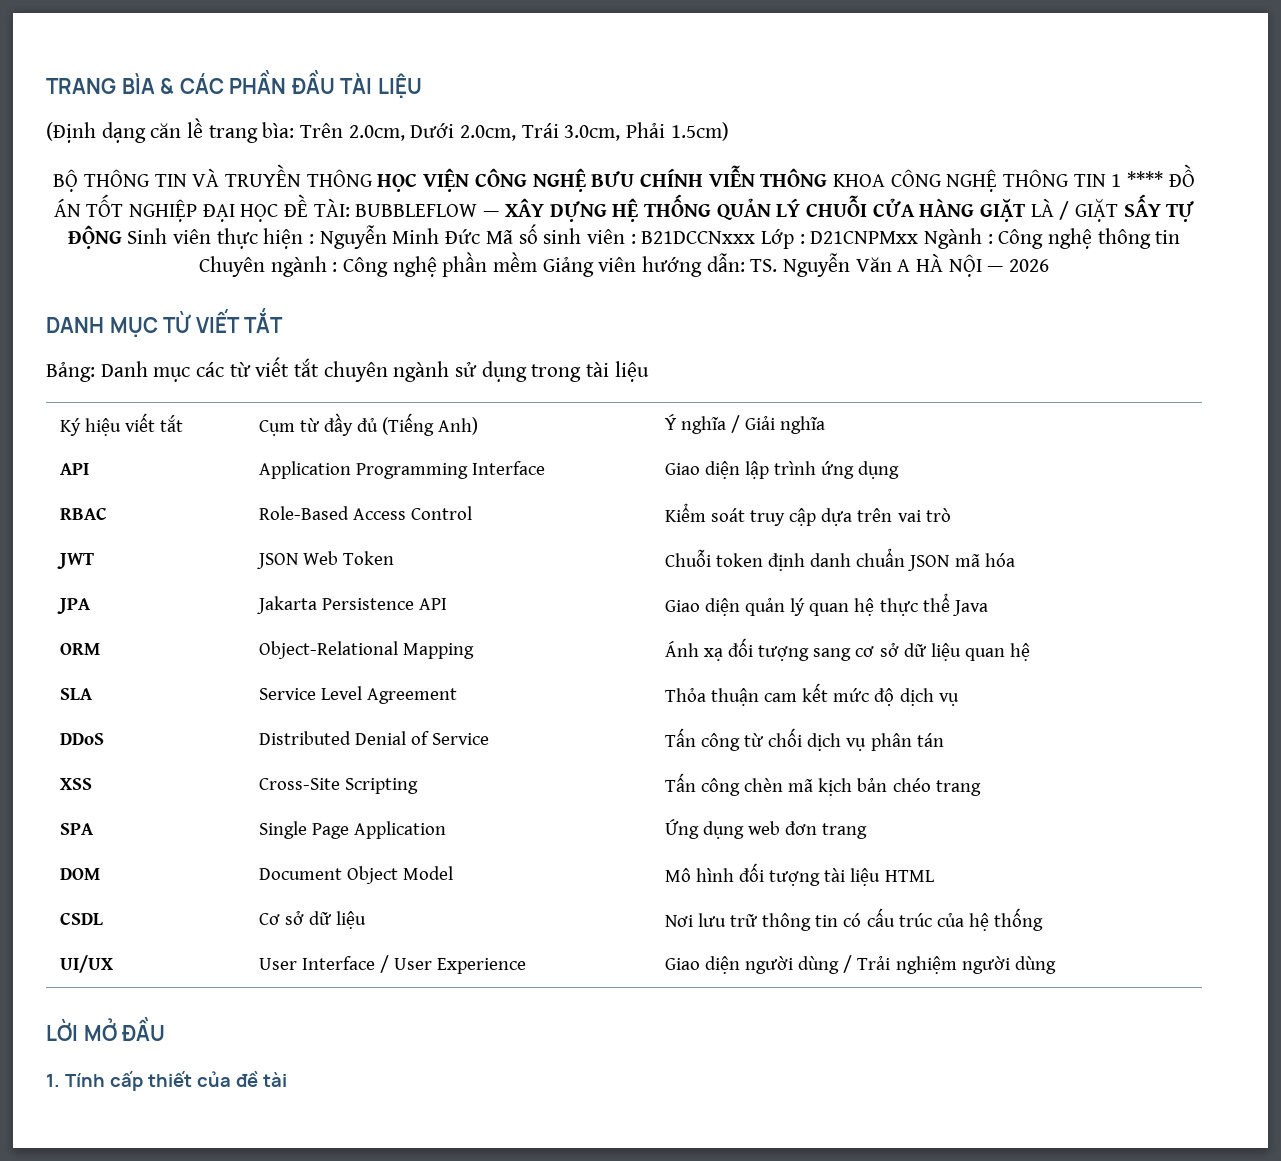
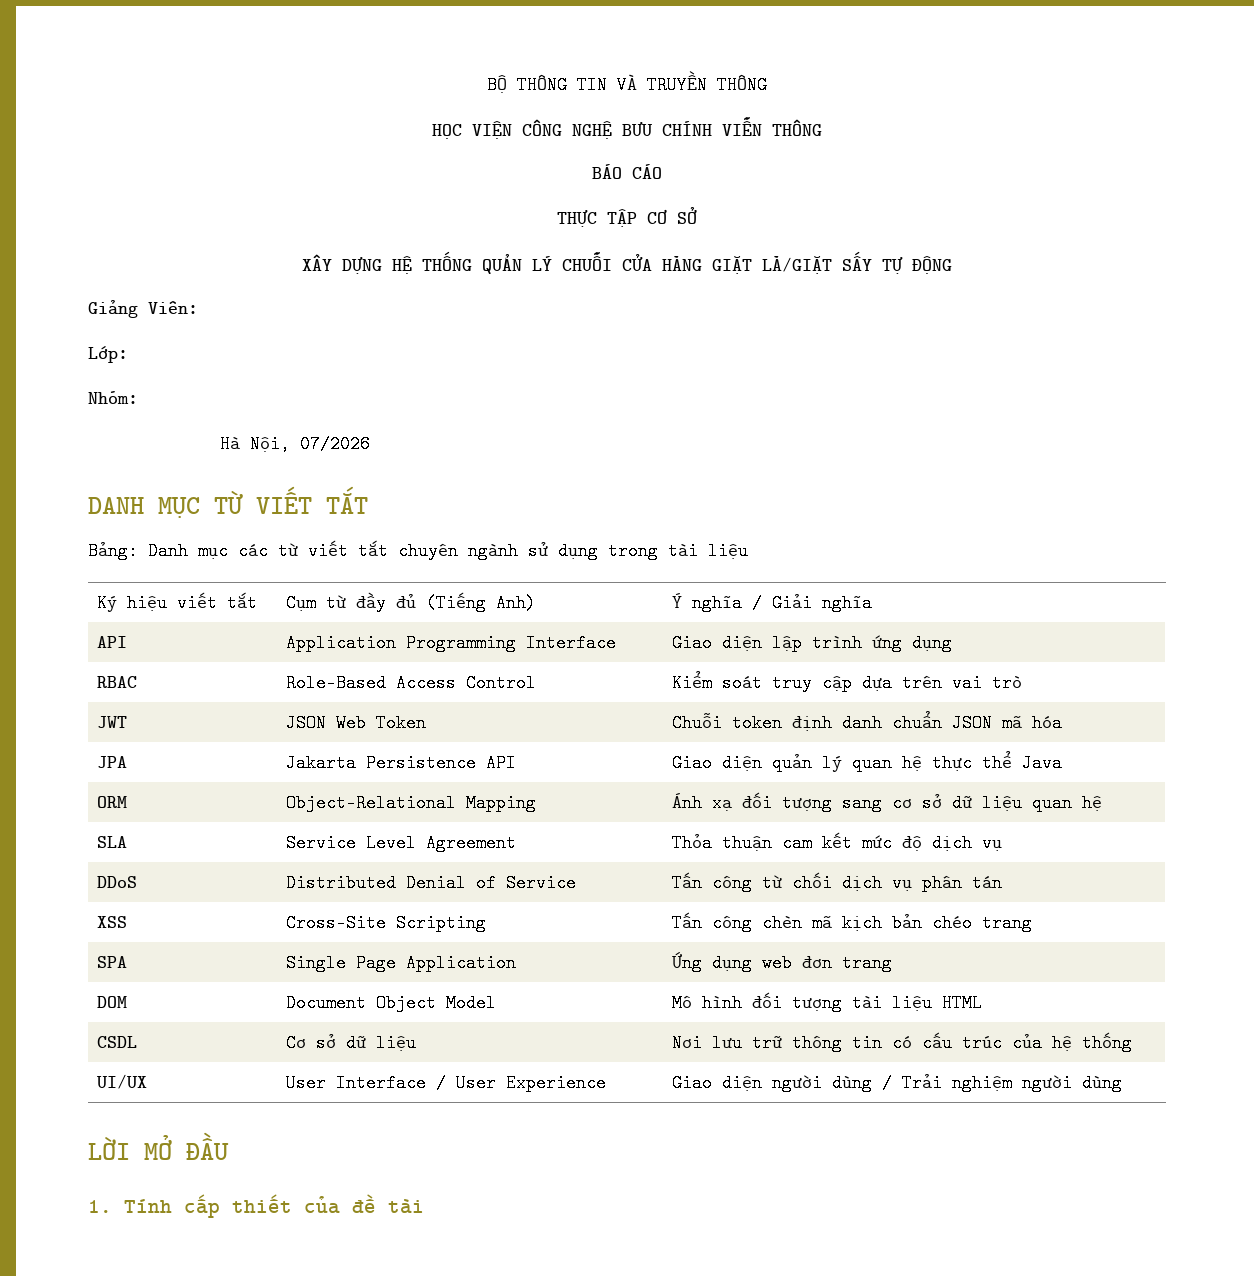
[46,70,422,98] [46,118,729,143] TRANG BÌA & CÁC PHẦN ĐẦU TÀI LIỆU // (Định dạng căn lề trang bìa: Trên 2.0cm, Dưới 2.0cm, Trái 3.0cm, Phải 1.5cm) // -> (487, 84) none
(372, 178) none -> (767, 84) //
[832,164,1195,192] [53,194,500,222] KHOA CÔNG NGHỆ THÔNG TIN 1 **** ĐỒ ÁN TỐT NGHIỆP ĐẠI HỌC ĐỀ TÀI: BUBBLEFLOW — -> [592,164,662,179] [557,207,697,227] // BÁO CÁO // THỰC TẬP CƠ SỞ //
[1030,198,1118,222] LÀ / GIẶT -> [762,256,832,274] LÀ/GIẶT
[127,224,1181,249] [198,252,1050,277] Sinh viên thực hiện : Nguyễn Minh Đức Mã số sinh viên : B21DCCNxxx Lớp : D21CNPMxx Ngành : Công nghệ thông tin Chuyên ngành : Công nghệ phần mềm Giảng viên hướng dẫn: TS. Nguyễn Văn A HÀ NỘI — 2026 -> [88,300,198,318] [88,346,128,363] [88,391,138,404] [219,435,370,453] // Giảng Viên: // Lớp: // Nhóm: // Hà Nội, 07/2026

